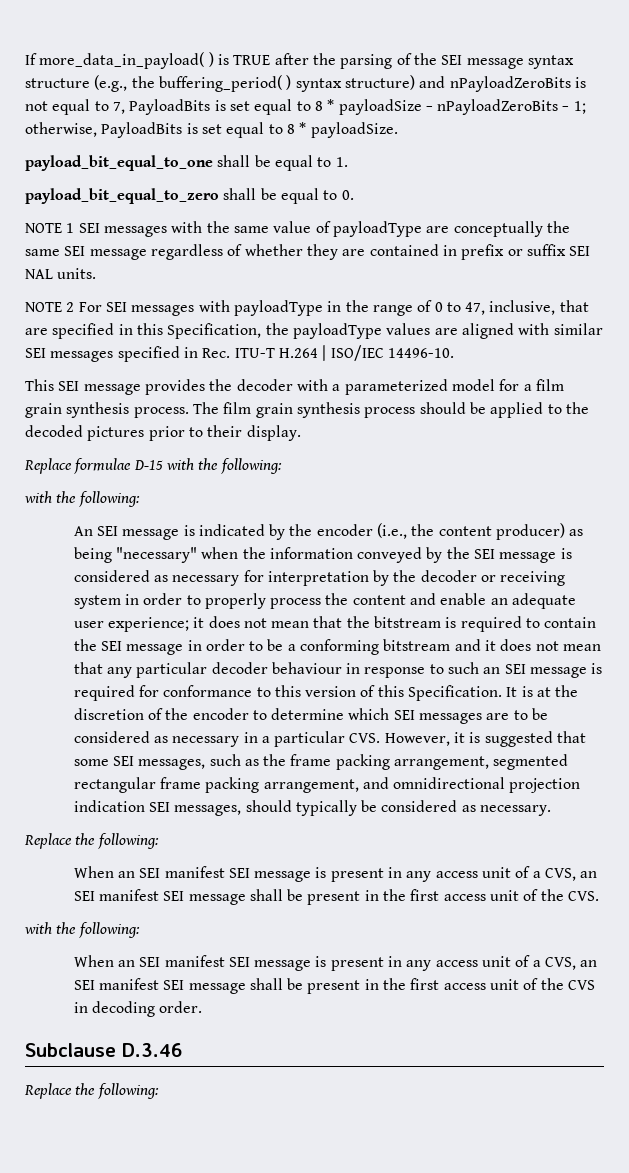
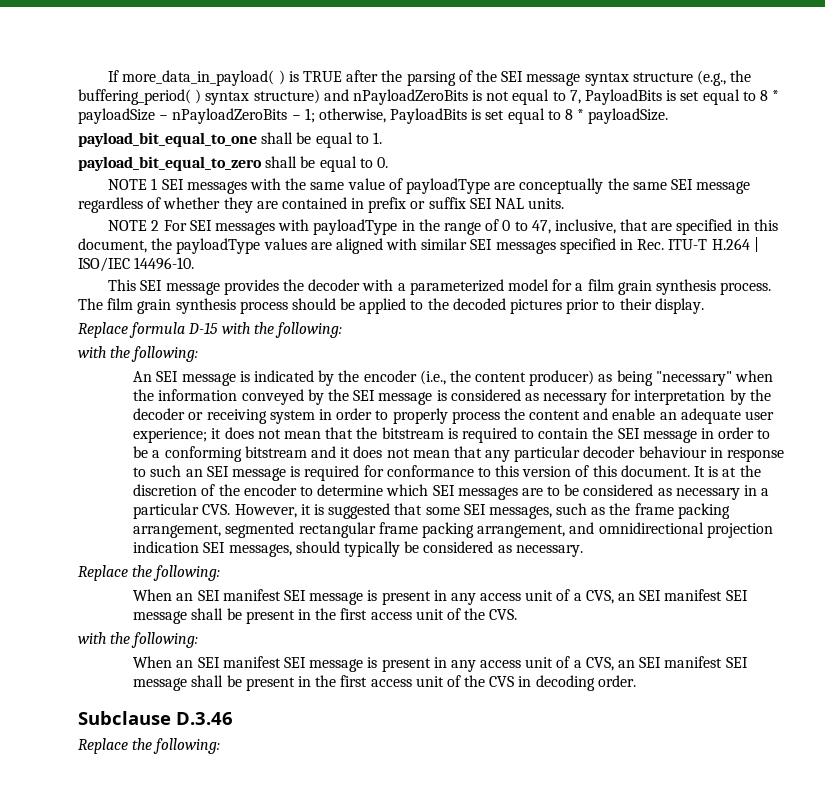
[167,323,262,339] Specification, -> [78,238,147,253] document,
[74,458,132,474] formulae -> [129,322,186,338] formula
[408,685,503,701] Specification. -> [620,465,690,477] document.

